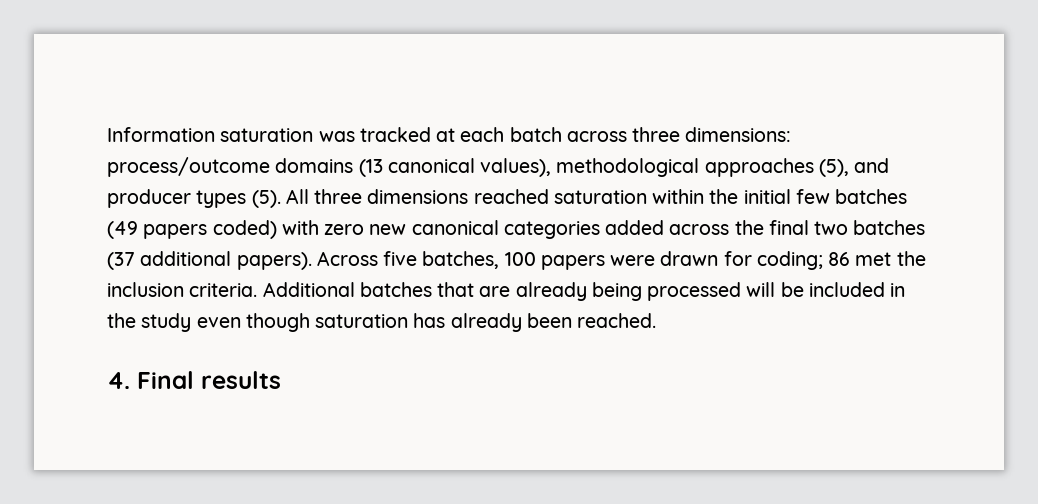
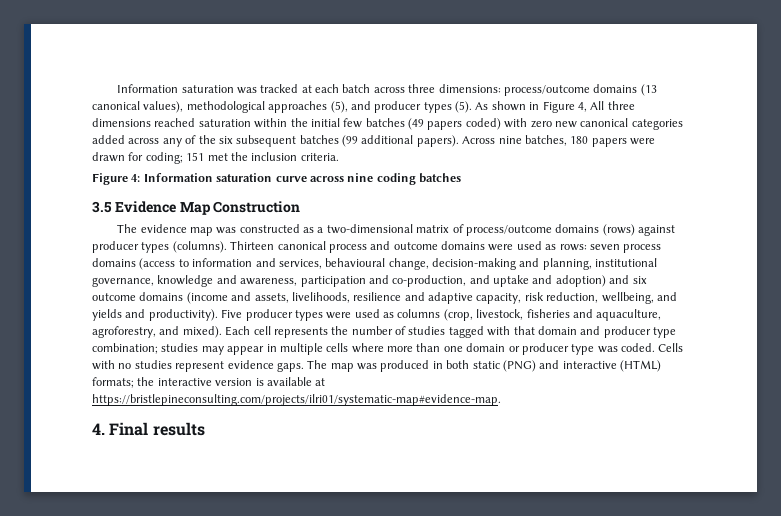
(281, 199) none -> [475,101,587,113] As shown in Figure 4,
[734,220,926,235] [107,251,536,270] the final two batches (37 additional papers). Across five batches, 100 -> [162,135,589,147] any of the six subsequent batches (99 additional papers). Across nine batches, 180
[828,252,851,266] 86 -> [186,152,205,161] 151
[262,282,906,301] [107,313,657,332] Additional batches that are already being processed will be included in the study even though saturation has already been reached. -> [92,173,461,185] [92,201,301,215] [117,224,676,236] [92,241,662,253] [92,258,658,270] [92,275,647,287] [92,292,677,304] [92,309,662,321] [92,326,676,338] [92,343,684,355] [92,360,661,372] [92,377,326,388] [92,394,501,406] // Figure 4: Information saturation curve across nine coding batches // 3.5 Evidence Map Construction // The evidence map was constructed as a two-dimensional matrix of process/outcome domains (rows) against producer types (columns). Thirteen canonical process and outcome domains were used as rows: seven process domains (access to information and services, behavioural change, decision-making and planning, institutional governance, knowledge and awareness, participation and co-production, and uptake and adoption) and six outcome domains (income and assets, livelihoods, resilience and adaptive capacity, risk reduction, wellbeing, and yields and productivity). Five producer types were used as columns (crop, livestock, fisheries and aquaculture, agroforestry, and mixed). Each cell represents the number of studies tagged with that domain and producer type combination; studies may appear in multiple cells where more than one domain or producer type was coded. Cells with no studies represent evidence gaps. The map was produced in both static (PNG) and interactive (HTML) formats; the interactive version is available at https://bristlepineconsulting.com/projects/ilri01/systematic-map#evidence-map.

